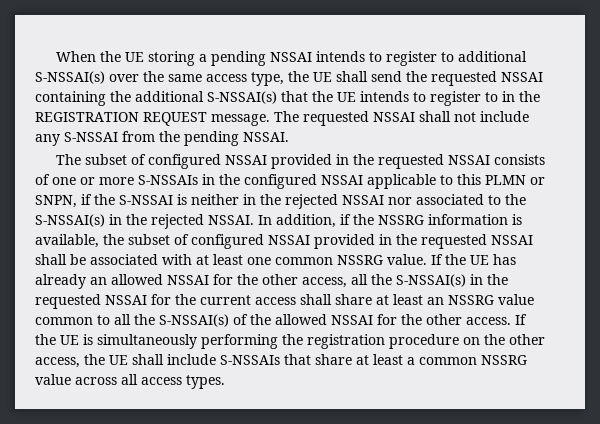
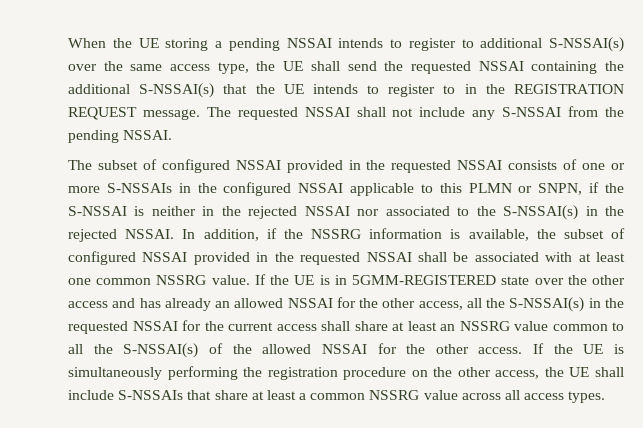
(489, 260) none -> [319,275,625,285] [68,298,136,308] is in 5GMM-REGISTERED state over the other access and

